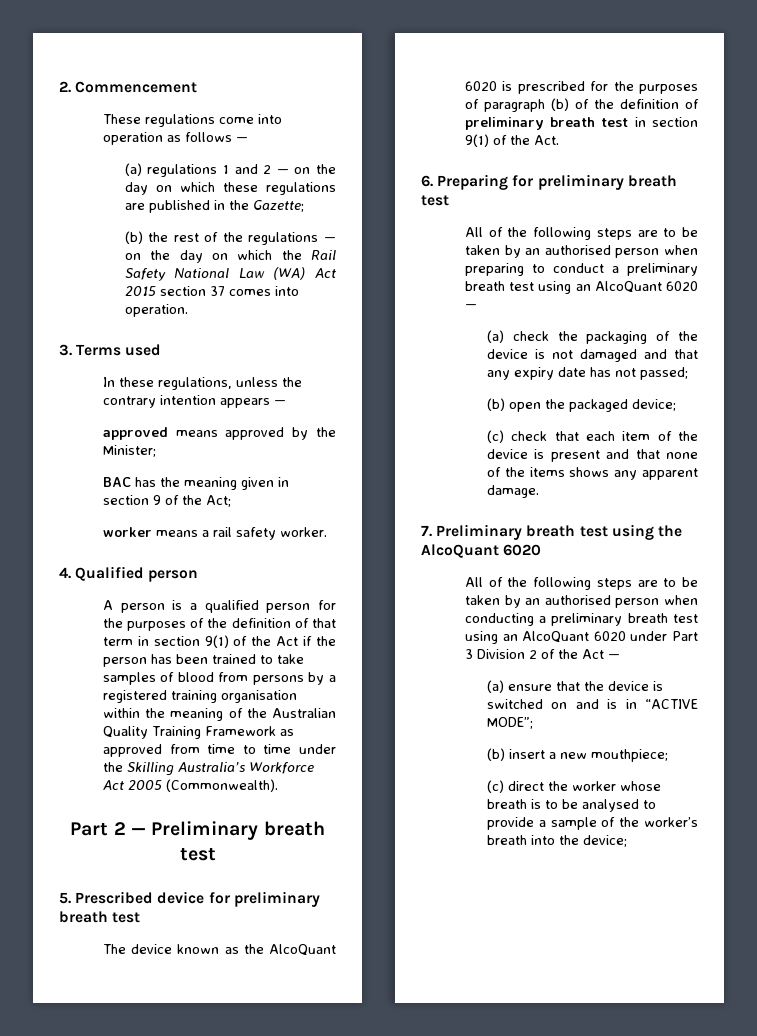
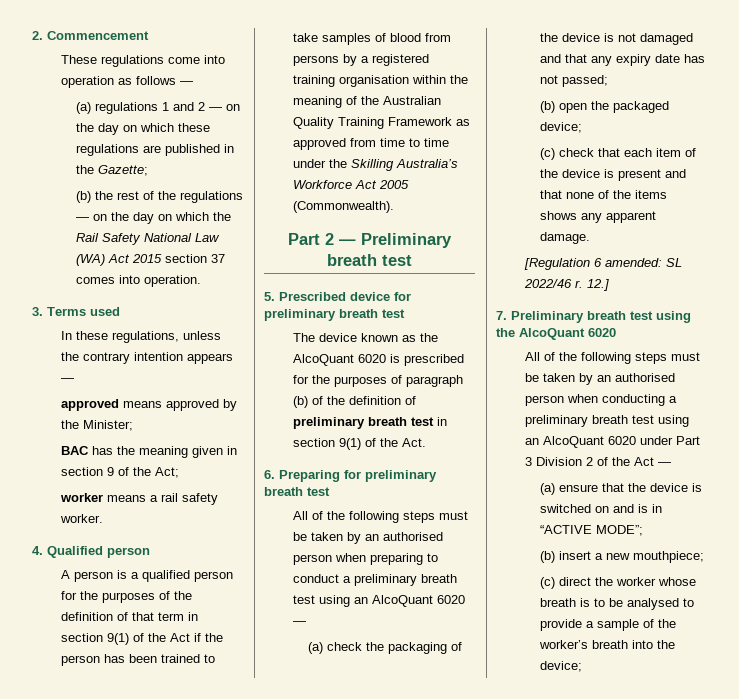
[637,228,677,237] are to -> [439,511,469,520] must
(539, 491) none -> [524,258,683,270] [524,279,610,291] // [Regulation 6 amended: SL 2022/46 r. 12.]
[637,578,677,587] are to -> [671,352,701,361] must

